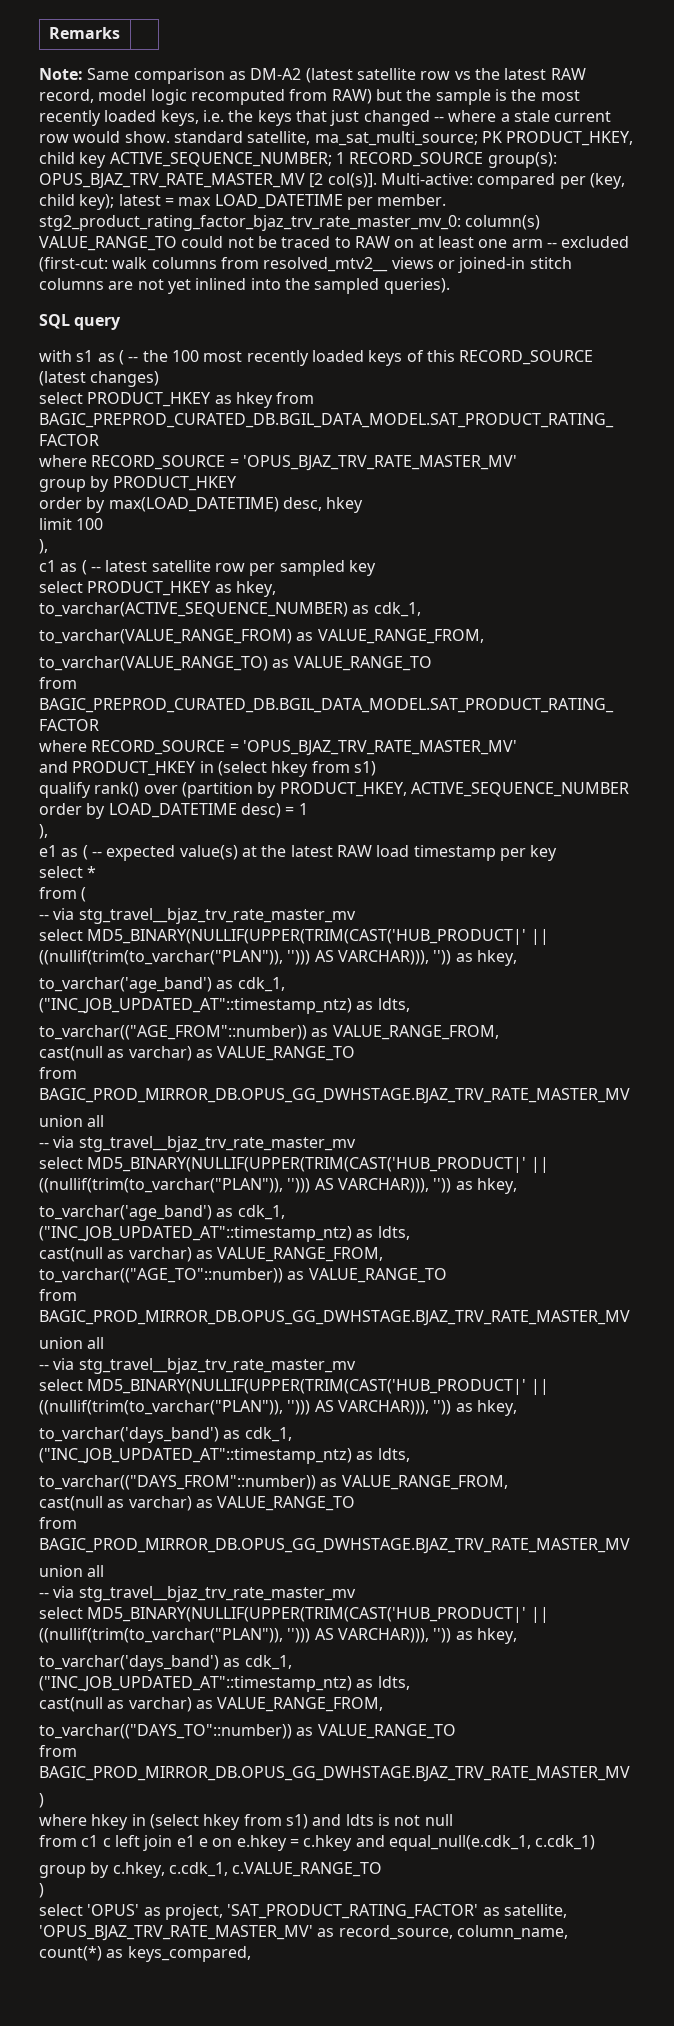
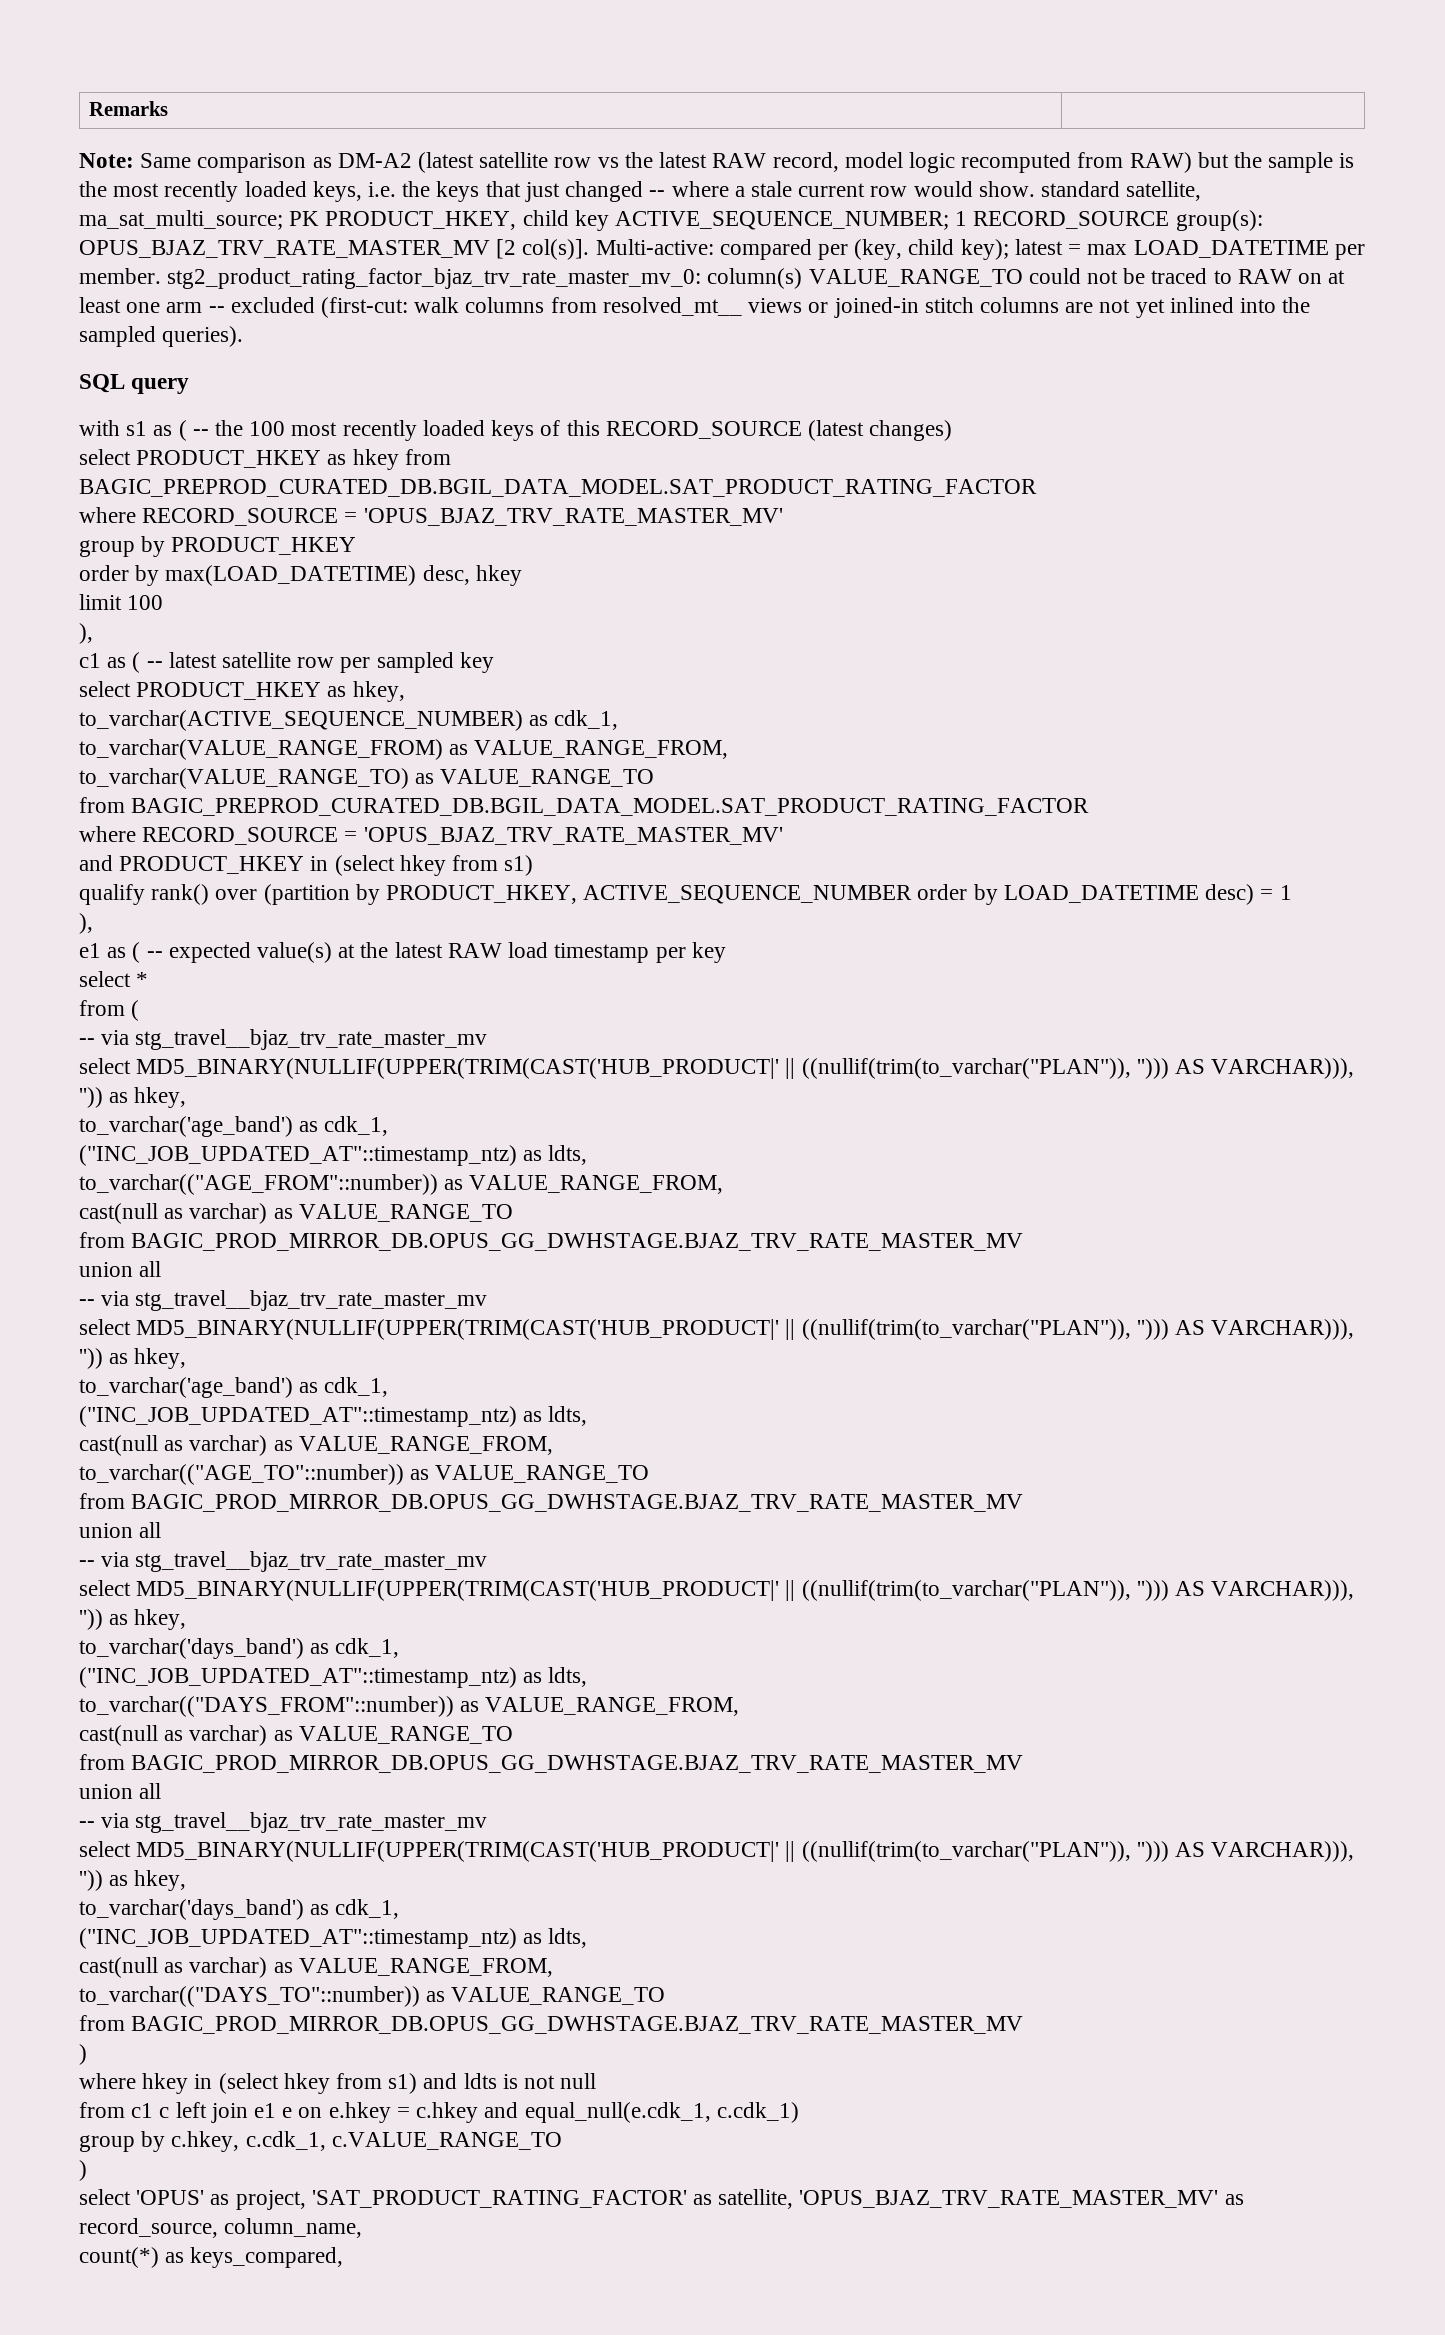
[263,257,389,272] resolved_mtv2__ -> [602,297,742,316] resolved_mt__

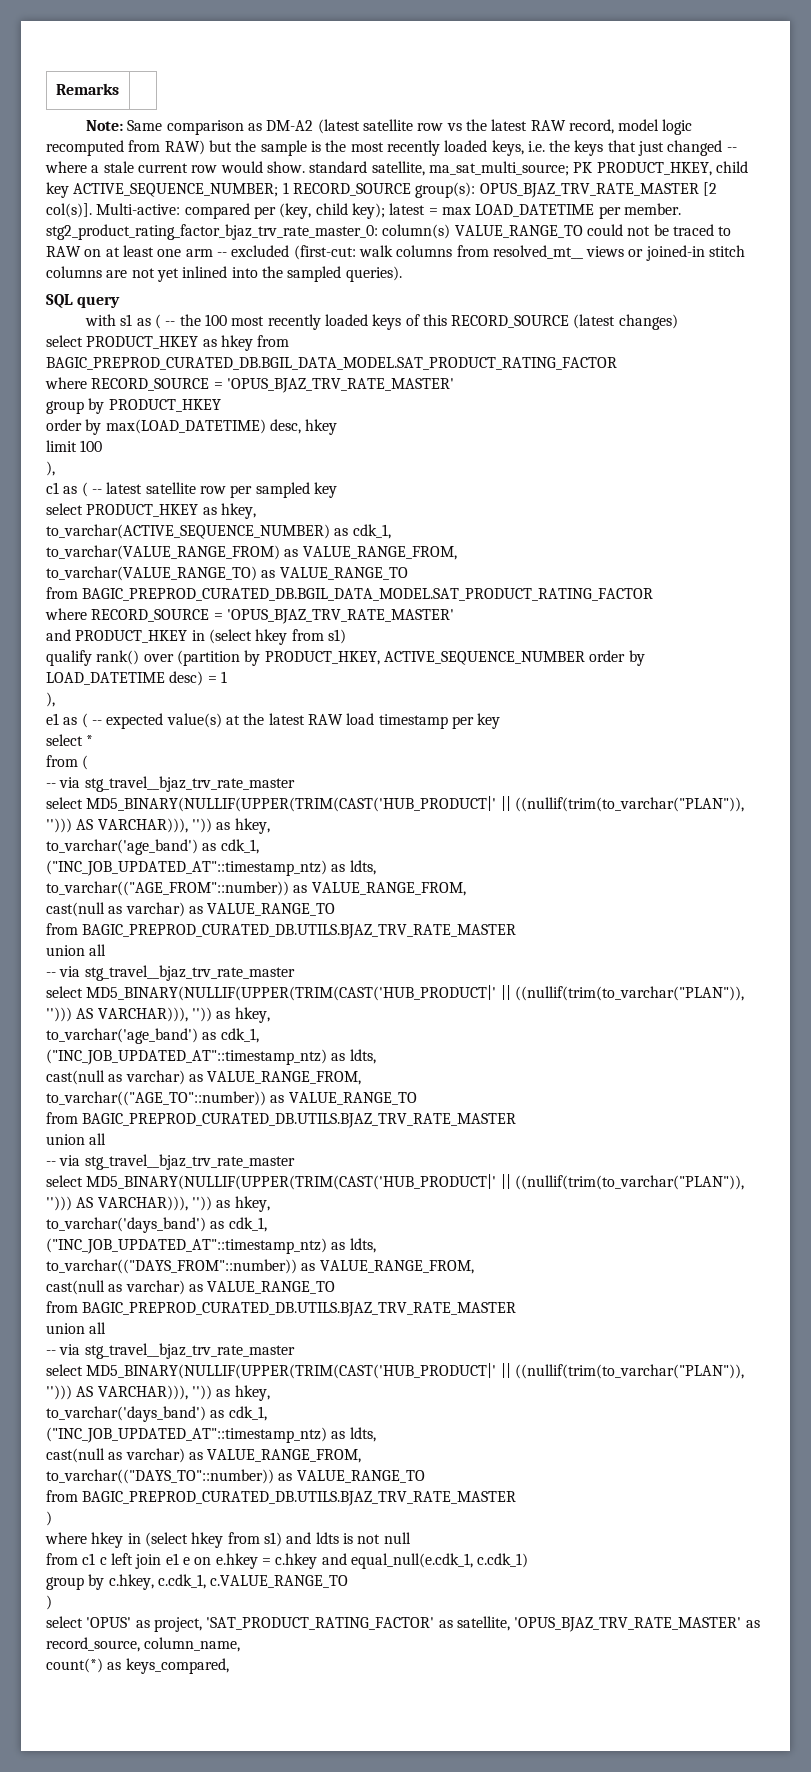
[79,240,490,258] OPUS_BJAZ_TRV_RATE_MASTER_MV -> [479,183,699,198] OPUS_BJAZ_TRV_RATE_MASTER
[167,268,702,289] stg2_product_rating_factor_bjaz_trv_rate_master_mv_0: -> [46,224,378,240] stg2_product_rating_factor_bjaz_trv_rate_master_0:
[363,508,783,526] 'OPUS_BJAZ_TRV_RATE_MASTER_MV' -> [226,378,454,393] 'OPUS_BJAZ_TRV_RATE_MASTER'
[363,827,783,845] 'OPUS_BJAZ_TRV_RATE_MASTER_MV' -> [226,609,454,624] 'OPUS_BJAZ_TRV_RATE_MASTER'
[135,1029,488,1050] stg_travel__bjaz_trv_rate_master_mv -> [84,776,295,792] stg_travel__bjaz_trv_rate_master
[131,1233,1024,1251] [79,1261,162,1277] [79,1290,488,1311] BAGIC_PROD_MIRROR_DB.OPUS_GG_DWHSTAGE.BJAZ_TRV_RATE_MASTER_MV // union all // -- via stg_travel__bjaz_trv_rate_master_mv -> [82,924,517,939] [46,944,107,956] [46,965,295,981] BAGIC_PREPROD_CURATED_DB.UTILS.BJAZ_TRV_RATE_MASTER // union all // -- via stg_travel__bjaz_trv_rate_master
[131,1494,1024,1512] [79,1522,162,1538] [79,1551,488,1572] BAGIC_PROD_MIRROR_DB.OPUS_GG_DWHSTAGE.BJAZ_TRV_RATE_MASTER_MV // union all // -- via stg_travel__bjaz_trv_rate_master_mv -> [82,1113,517,1128] [46,1133,107,1145] [46,1154,295,1170] BAGIC_PREPROD_CURATED_DB.UTILS.BJAZ_TRV_RATE_MASTER // union all // -- via stg_travel__bjaz_trv_rate_master
[131,1755,1024,1773] [79,1783,162,1799] [79,1812,488,1833] BAGIC_PROD_MIRROR_DB.OPUS_GG_DWHSTAGE.BJAZ_TRV_RATE_MASTER_MV // union all // -- via stg_travel__bjaz_trv_rate_master_mv -> [82,1302,517,1317] [46,1322,107,1334] [46,1343,295,1359] BAGIC_PREPROD_CURATED_DB.UTILS.BJAZ_TRV_RATE_MASTER // union all // -- via stg_travel__bjaz_trv_rate_master
[131,2016,1024,2034] BAGIC_PROD_MIRROR_DB.OPUS_GG_DWHSTAGE.BJAZ_TRV_RATE_MASTER_MV -> [82,1491,517,1506] BAGIC_PREPROD_CURATED_DB.UTILS.BJAZ_TRV_RATE_MASTER
[799,2190,1219,2208] 'OPUS_BJAZ_TRV_RATE_MASTER_MV' -> [514,1617,742,1632] 'OPUS_BJAZ_TRV_RATE_MASTER'

